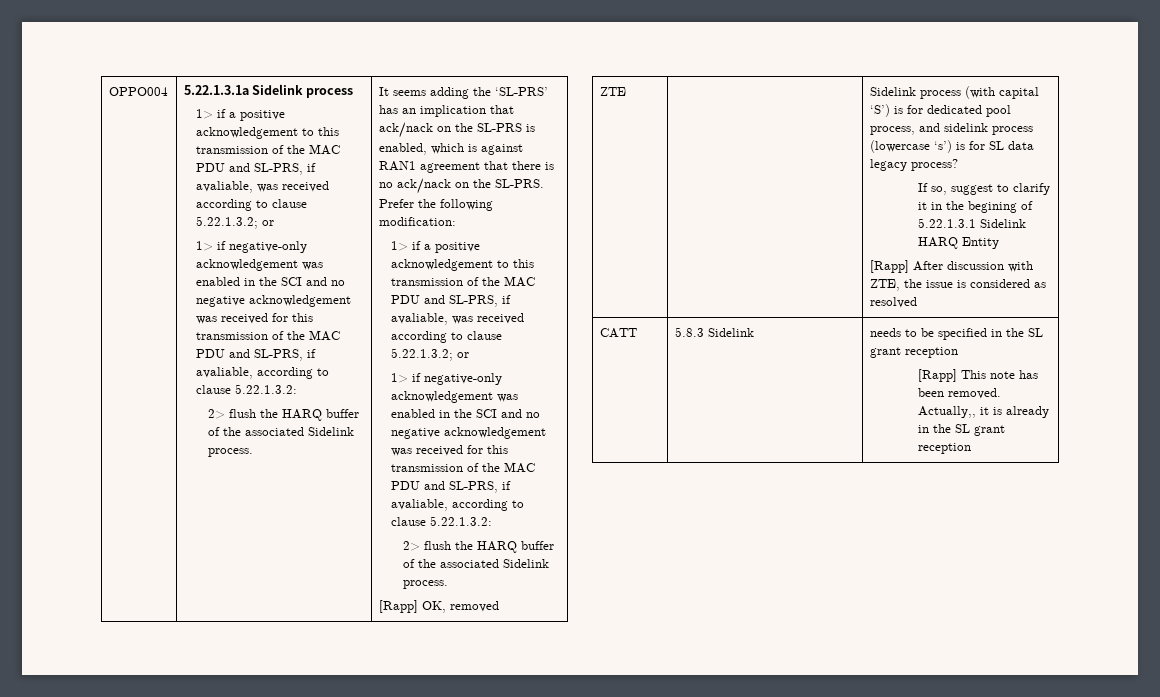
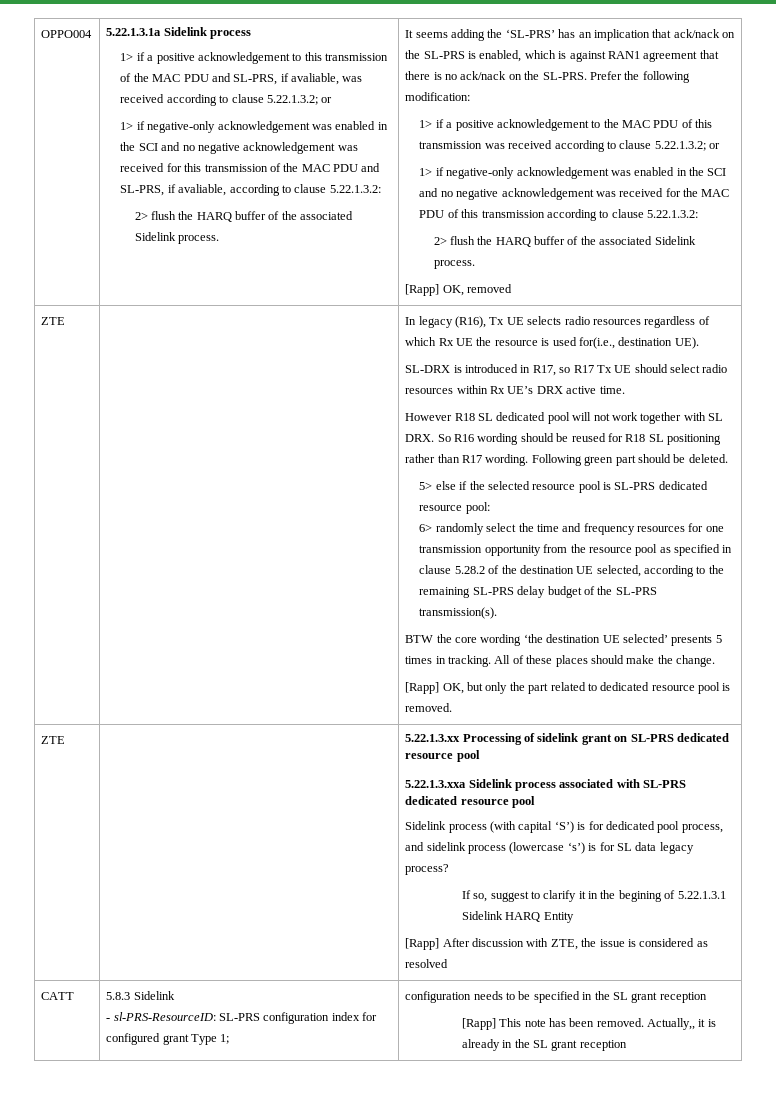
[512,259,534,268] [390,276,535,287] [390,295,511,307] [390,313,448,325] this transmission of the MAC PDU and SL-PRS, if avaliable, -> [603,119,713,128] [419,141,483,149] the MAC PDU of this transmission
[486,445,508,454] [390,462,535,473] [390,481,511,493] [390,499,448,511] this transmission of the MAC PDU and SL-PRS, if avaliable, -> [683,188,730,197] [419,209,545,218] the MAC PDU of this transmission
(626, 91) none -> [405,316,710,328] [405,337,699,349] [405,364,728,376] [405,385,625,394] [405,412,724,424] [405,433,722,445] [405,454,728,466] [419,481,708,493] [419,502,490,514] [419,523,724,535] [419,544,733,556] [419,565,724,577] [419,586,657,598] [419,607,498,619] [405,634,722,646] [405,655,716,667] [405,682,731,694] [405,703,453,712] [41,736,66,744] [405,733,729,745] [405,750,480,762] [405,779,687,791] [405,796,536,808] In legacy (R16), Tx UE selects radio resources regardless of which Rx UE the resource is used for(i.e., destination UE). // SL-DRX is introduced in R17, so R17 Tx UE should select radio resources within Rx UE’s DRX active time. // However R18 SL dedicated pool will not work together with SL DRX. So R16 wording should be reused for R18 SL positioning rather than R17 wording. Following green part should be deleted. // 5> else if the selected resource pool is SL-PRS dedicated resource pool: // 6> randomly select the time and frequency resources for one transmission opportunity from the resource pool as specified in clause 5.28.2 of the destination UE selected, according to the remaining SL-PRS delay budget of the SL-PRS transmission(s). // BTW the core wording ‘the destination UE selected’ presents 5 times in tracking. All of these places should make the change. // [Rapp] OK, but only the part related to dedicated resource pool is removed. // ZTE | | 5.22.1.3.xx Processing of sidelink grant on SL-PRS dedicated resource pool // 5.22.1.3.xxa Sidelink process associated with SL-PRS dedicated resource pool //
(754, 332) | -> [106,1012,378,1024] [106,1033,230,1045] [405,991,472,1003] // - sl-PRS-ResourceID: SL-PRS configuration index for configured grant Type 1; | configuration

